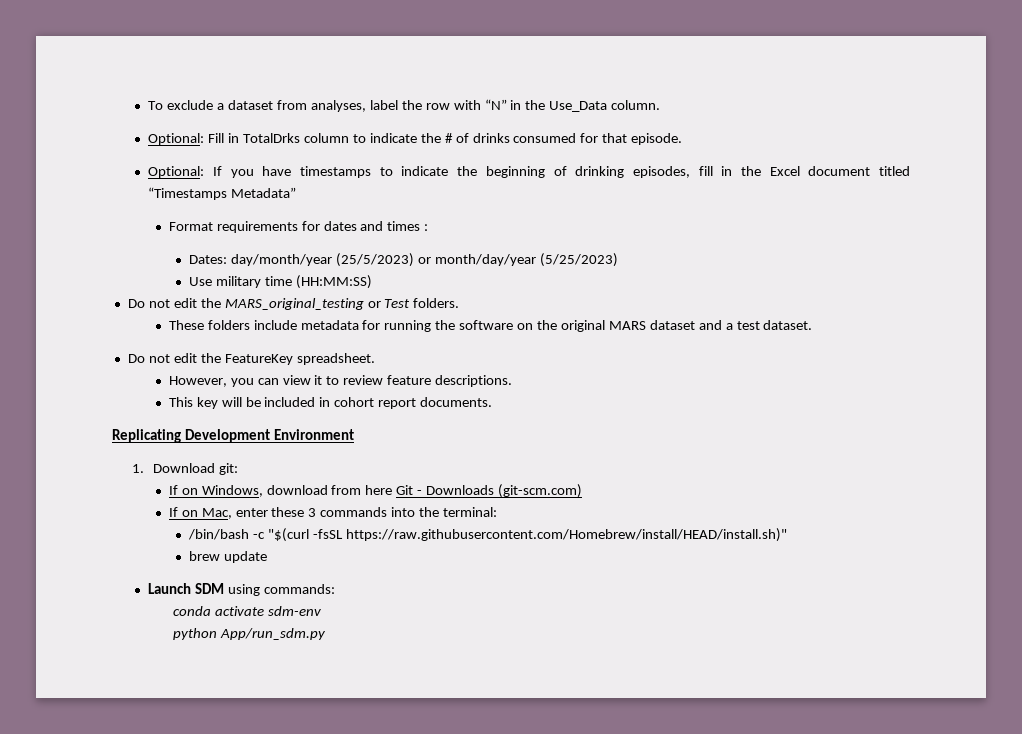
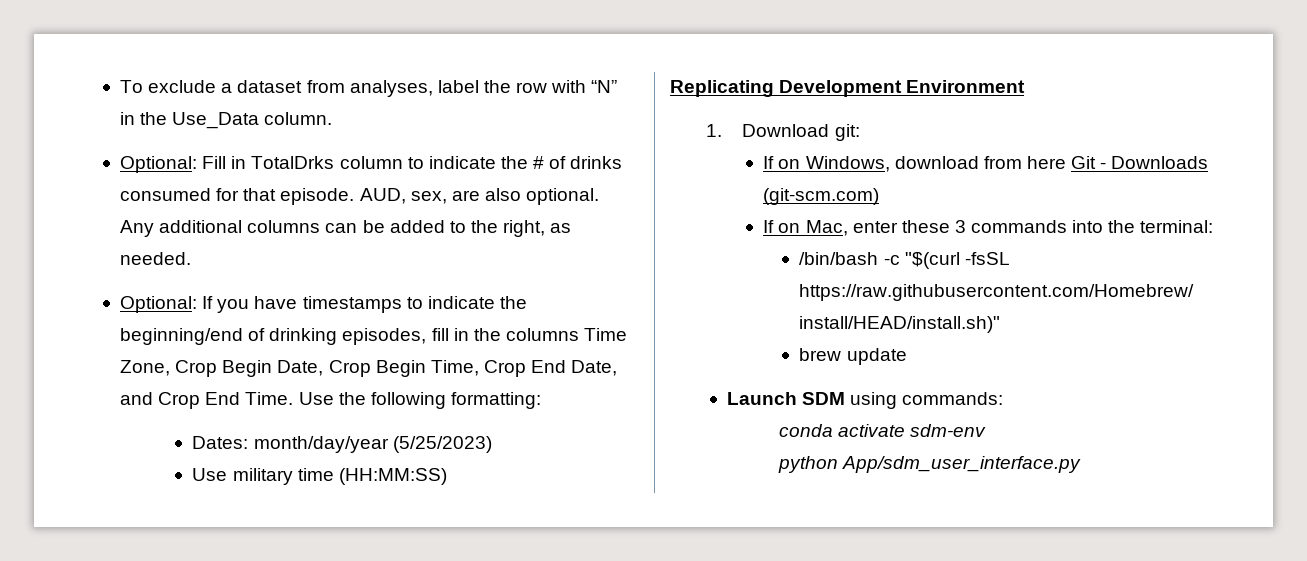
(683, 139) none -> [359,188,600,205] [120,220,572,237] [120,252,192,265] AUD, sex, are also optional. Any additional columns can be added to the right, as needed.
[485,166,545,178] beginning -> [120,328,244,345] beginning/end
[769,166,911,176] [148,187,297,200] [168,221,429,233] [189,253,431,267] Excel document titled “Timestamps Metadata” // Format requirements for dates and times : // Dates: day/month/year (25/5/2023) or -> [506,328,628,341] [120,360,618,377] [120,392,542,409] [192,436,249,449] columns Time Zone, Crop Begin Date, Crop Begin Time, Crop End Date, and Crop End Time. Use the following formatting: // Dates:
[127,298,460,310] [168,320,813,332] [127,353,375,365] [168,375,513,387] [168,397,493,409] // Do not edit the MARS_original_testing or Test folders. // These folders include metadata for running the software on the original MARS dataset and a test dataset. // Do not edit the FeatureKey spreadsheet. // However, you can view it to review feature descriptions. // This key will be included in cohort report documents. -> (447, 476) none
[220,628,327,640] App/run_sdm.py -> [841,456,1081,473] App/sdm_user_interface.py

